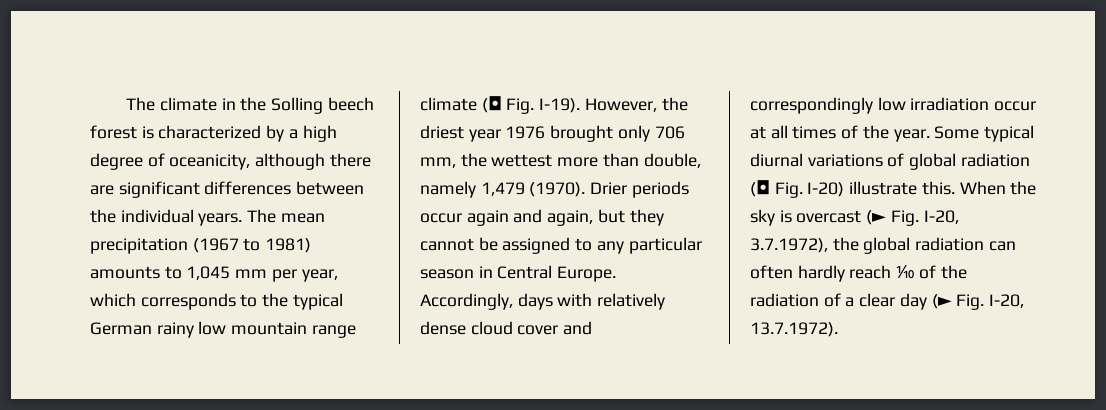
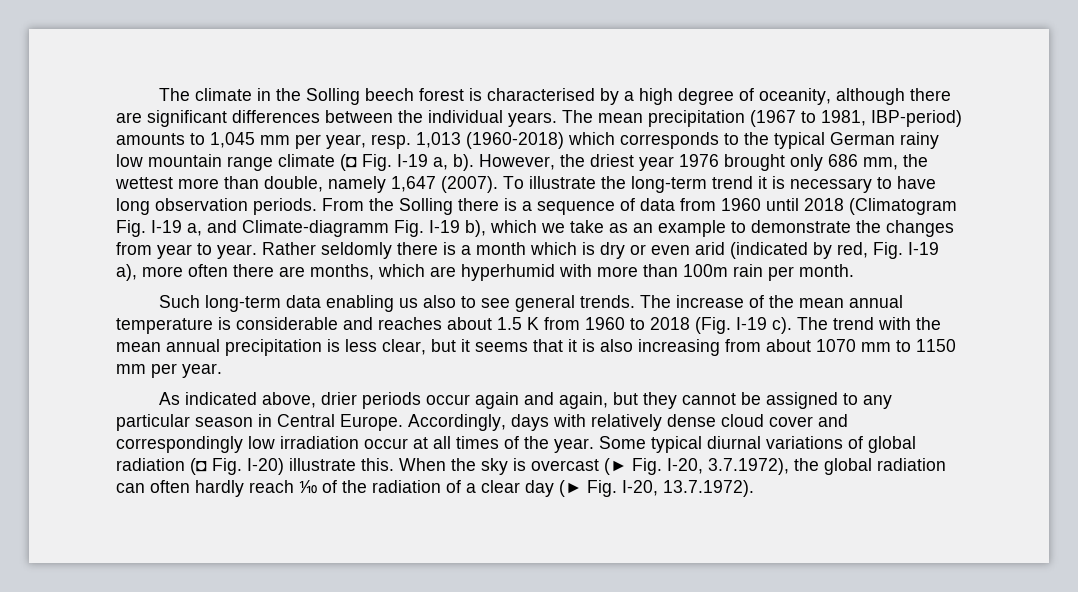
[158,125,262,139] characterized -> [486,88,595,101] characterised
[169,154,251,170] oceanicity, -> [758,88,831,105] oceanity,
[265,238,312,253] 1981) -> [821,110,962,127] 1981, IBP-period)
(338, 275) none -> [371,132,564,149] resp. 1,013 (1960-2018)
[539,98,581,113] I-19). -> [397,154,474,171] I-19 a, b).
[654,126,685,139] 706 -> [828,154,858,167] 686
[480,182,628,197] 1,479 (1970). Drier -> [391,176,936,193] [116,198,957,215] [116,220,954,237] [116,242,939,259] [116,264,854,281] [158,295,903,312] [116,317,941,334] [116,339,956,356] [116,363,222,378] [158,392,357,408] 1,647 (2007). To illustrate the long-term trend it is necessary to have long observation periods. From the Solling there is a sequence of data from 1960 until 2018 (Climatogram Fig. I-19 a, and Climate-diagramm Fig. I-19 b), which we take as an example to demonstrate the changes from year to year. Rather seldomly there is a month which is dry or even arid (indicated by red, Fig. I-19 a), more often there are months, which are hyperhumid with more than 100m rain per month. // Such long-term data enabling us also to see general trends. The increase of the mean annual temperature is considerable and reaches about 1.5 K from 1960 to 2018 (Fig. I-19 c). The trend with the mean annual precipitation is less clear, but it seems that it is also increasing from about 1070 mm to 1150 mm per year. // As indicated above, drier

